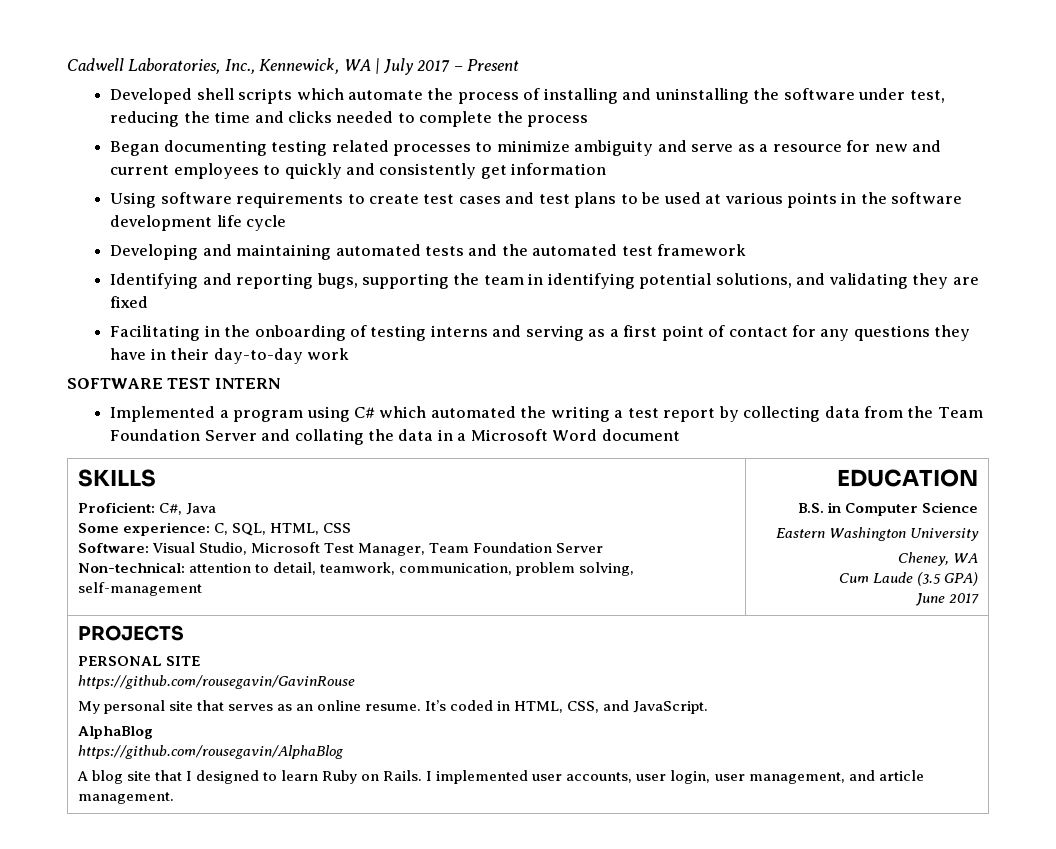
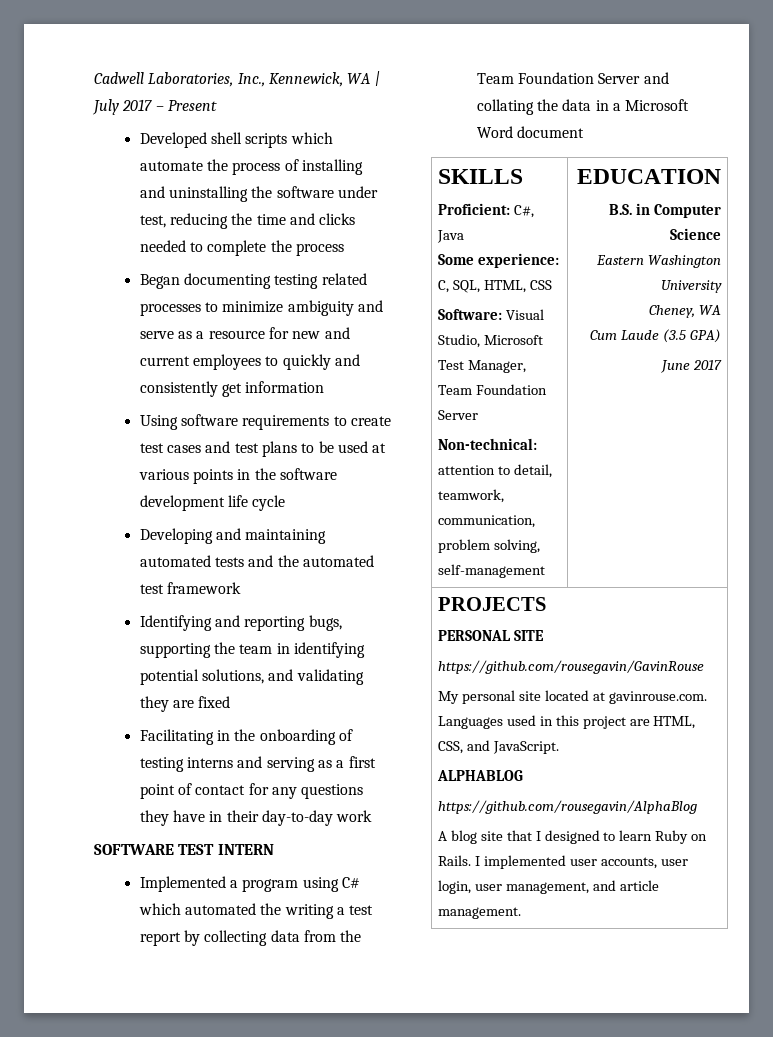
[196,700,511,711] that serves as an online resume. It’s coded in -> [544,690,707,704] [437,715,650,729] located at gavinrouse.com. Languages used in this project are
[77,726,153,739] AlphaBlog -> [436,770,523,781] ALPHABLOG

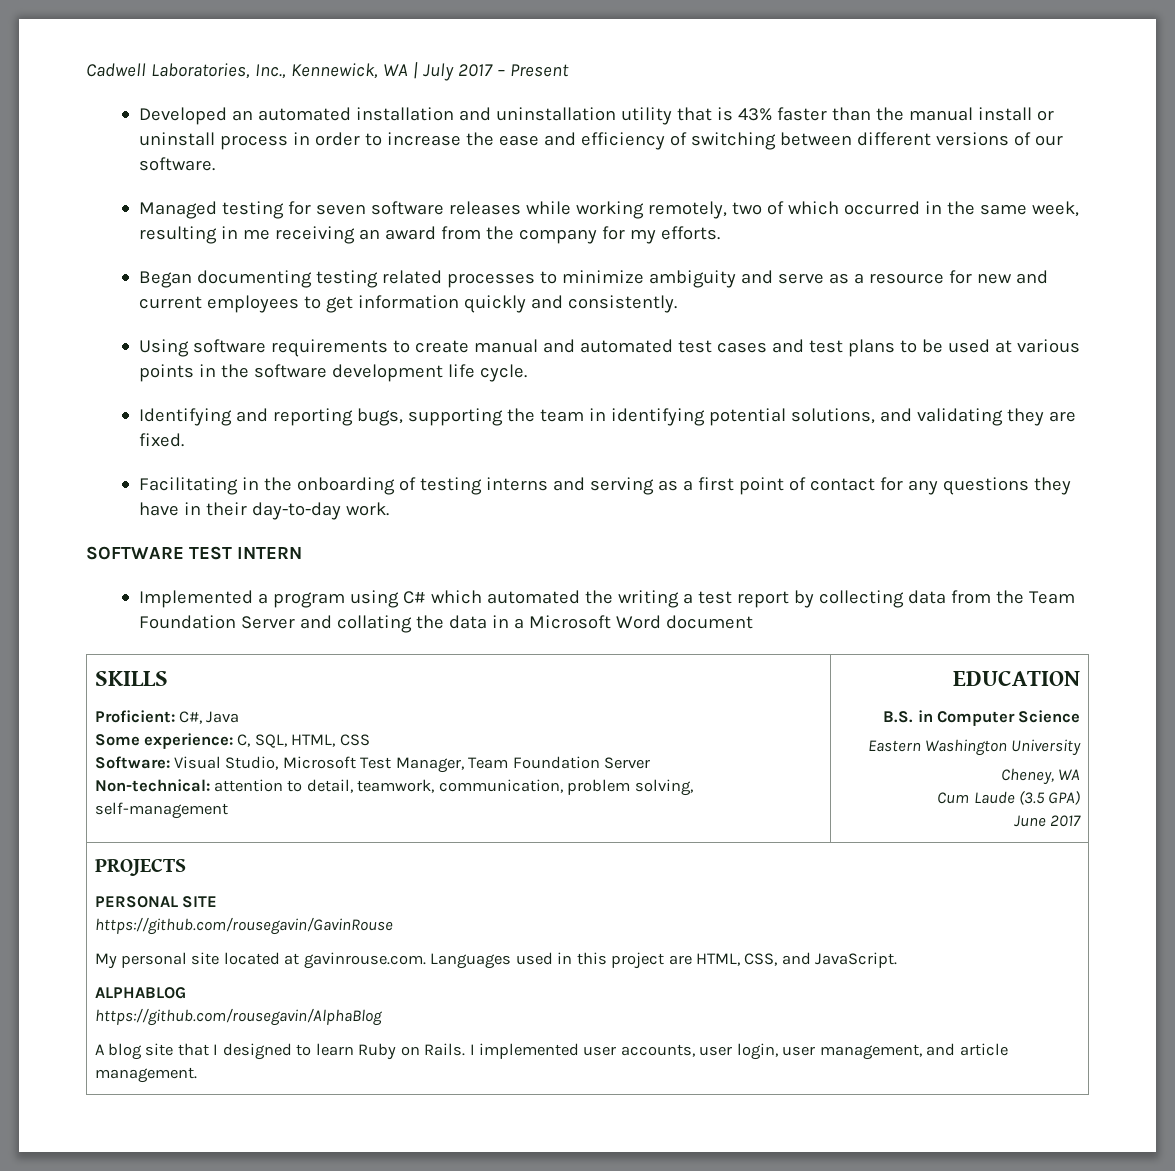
[211,132,333,148] [139,159,363,175] [139,186,378,202] [139,213,356,229] [139,240,344,256] shell scripts which automate the process of installing and uninstalling the software under test, reducing the time and clicks needed to complete the process -> [232,107,1054,125] [139,132,1063,150] [139,157,216,171] [139,201,1079,219] [139,226,720,244] an automated installation and uninstallation utility that is 43% faster than the manual install or uninstall process in order to increase the ease and efficiency of switching between different versions of our software. // Managed testing for seven software releases while working remotely, two of which occurred in the same week, resulting in me receiving an award from the company for my efforts.
[282,354,360,370] [139,381,325,397] quickly and consistently get information -> [326,295,678,313] get information quickly and consistently.
(391, 421) none -> [474,339,674,353] manual and automated
[252,495,286,511] [139,528,327,544] [139,555,374,567] [139,582,242,594] cycle // Developing and maintaining automated tests and the automated test framework -> [480,364,528,382] cycle.
[198,696,231,708] fixed -> [139,433,185,447] fixed.
[336,810,373,822] work -> [346,502,390,516] work.

